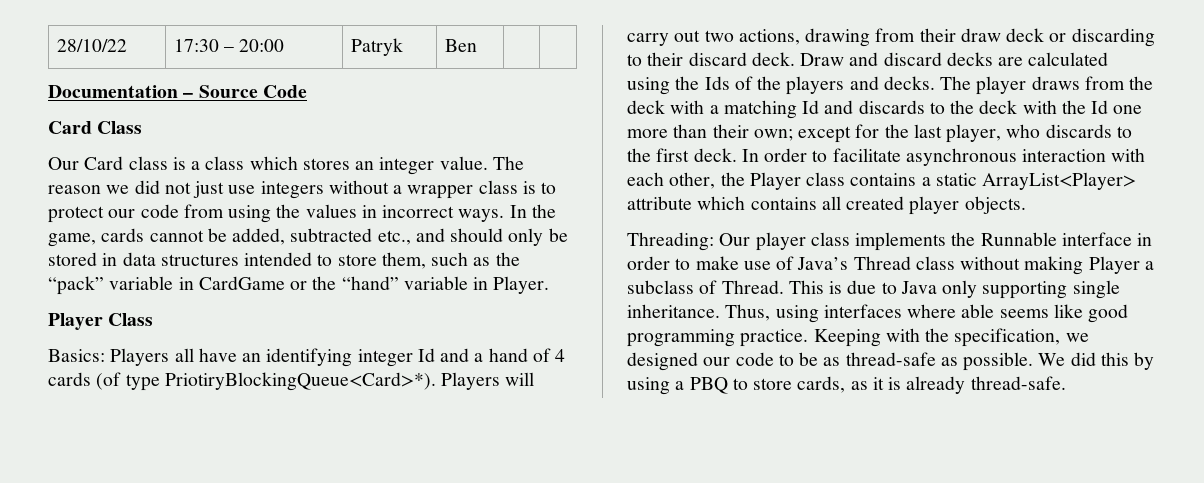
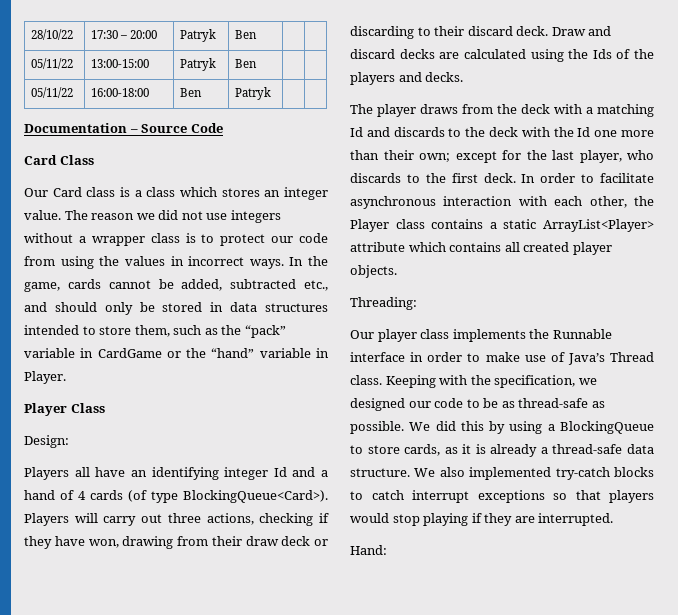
(477, 45) none -> [31,58,74,69] [91,59,150,68] [180,58,217,71] [235,59,258,68] [31,87,74,98] [91,88,150,97] [180,88,203,97] [235,87,272,100] // 05/11/22 | 13:00-15:00 | Patryk | Ben | | // 05/11/22 | 16:00-18:00 | Ben | Patryk | |
[193,181,225,198] just -> (203, 215) none
[48,349,105,362] Basics: -> [24,435,69,448] Design: //
[164,372,436,391] PriotiryBlockingQueue<Card>*). -> [183,490,328,503] BlockingQueue<Card>).
[704,29,800,45] two actions, -> [167,513,330,526] [24,536,119,549] three actions, checking if they have won,
(935, 83) none -> (464, 77) //
(714, 241) none -> (417, 303) //
[915,256,1154,275] [627,280,1120,299] [627,304,1129,323] [627,329,809,347] class without making Player a subclass of Thread. This is due to Java only supporting single inheritance. Thus, using interfaces where able seems like good programming practice. -> [350,375,382,385] class.
[689,377,728,394] PBQ -> [560,421,654,434] BlockingQueue
[970,376,1066,390] thread-safe. -> [540,444,654,454] [350,467,654,480] [350,490,654,503] [350,513,614,526] [350,545,387,555] a thread-safe data structure. We also implemented try-catch blocks to catch interrupt exceptions so that players would stop playing if they are interrupted. // Hand:

